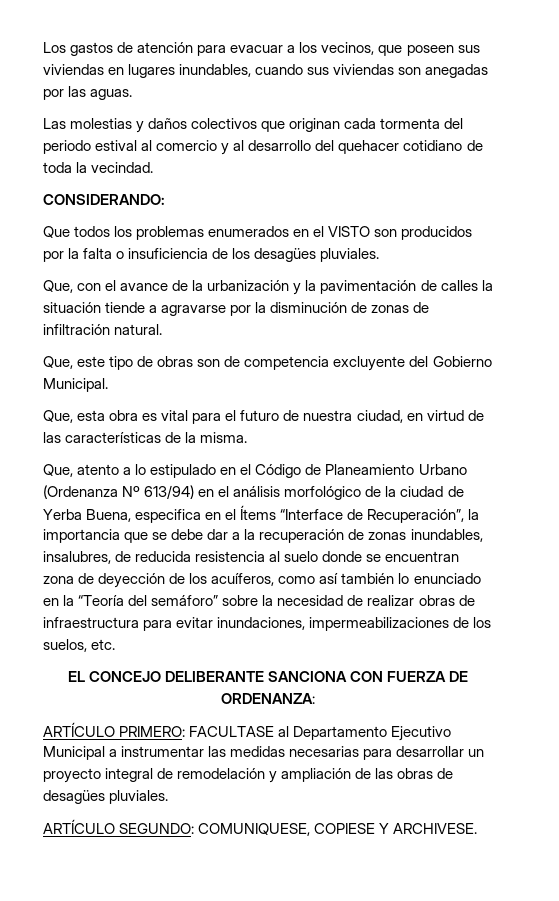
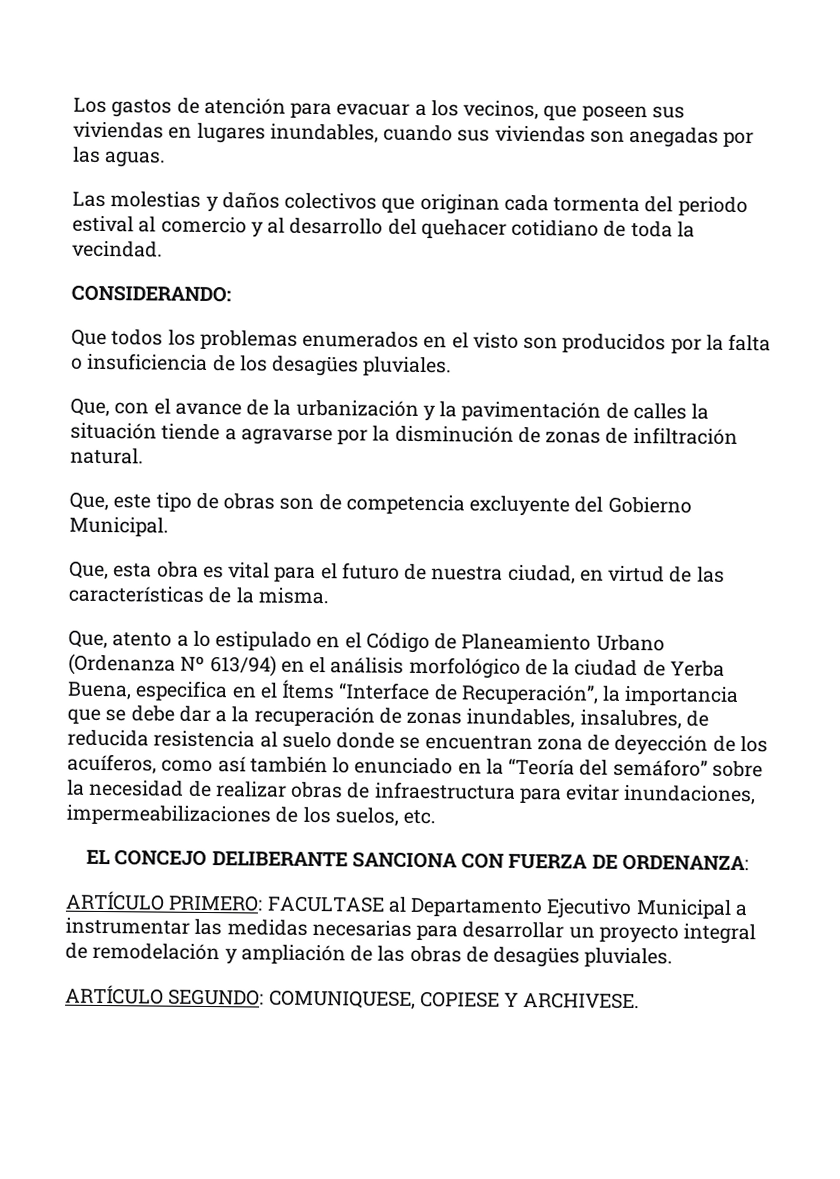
[328,226,371,237] VISTO -> [472,332,519,349] visto

